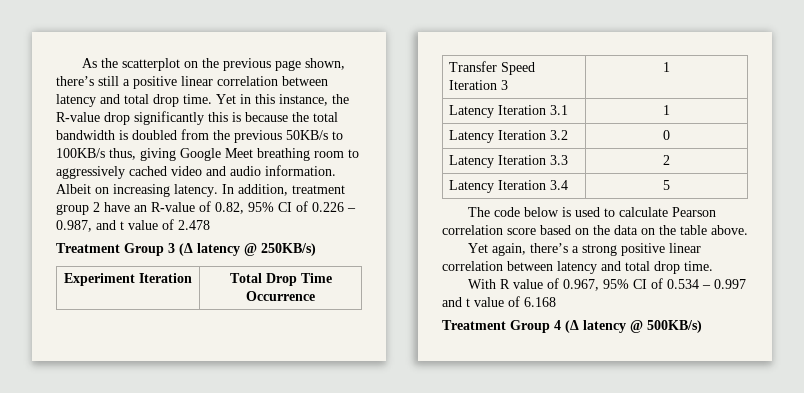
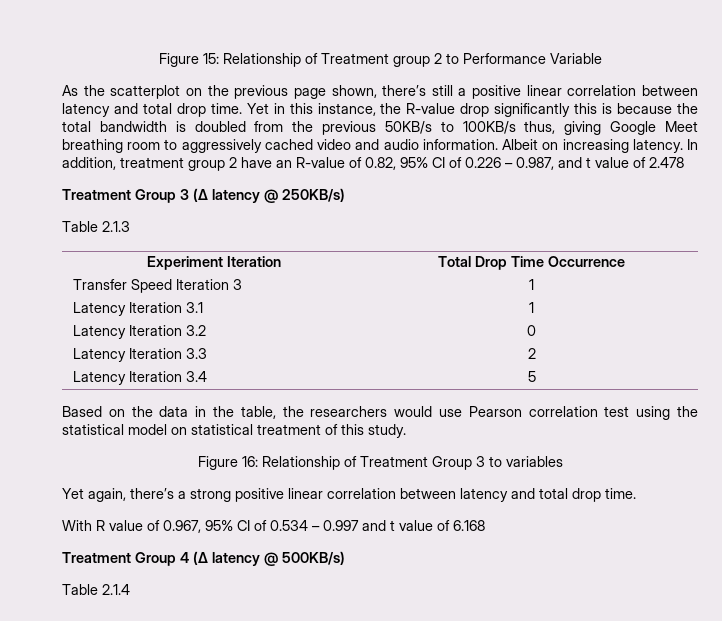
(82, 63) none -> [158,53,602,67] Figure 15: Relationship of Treatment group 2 to Performance Variable //
(316, 249) none -> [62,221,130,232] // Table 2.1.3
[468,207,717,217] [442,225,748,235] The code below is used to calculate Pearson correlation score based on the data on the table above. -> [62,406,698,420] [62,424,406,438] [197,456,563,470] Based on the data in the table, the researchers would use Pearson correlation test using the statistical model on statistical treatment of this study. // Figure 16: Relationship of Treatment Group 3 to variables
(702, 326) none -> [62,584,130,595] // Table 2.1.4

